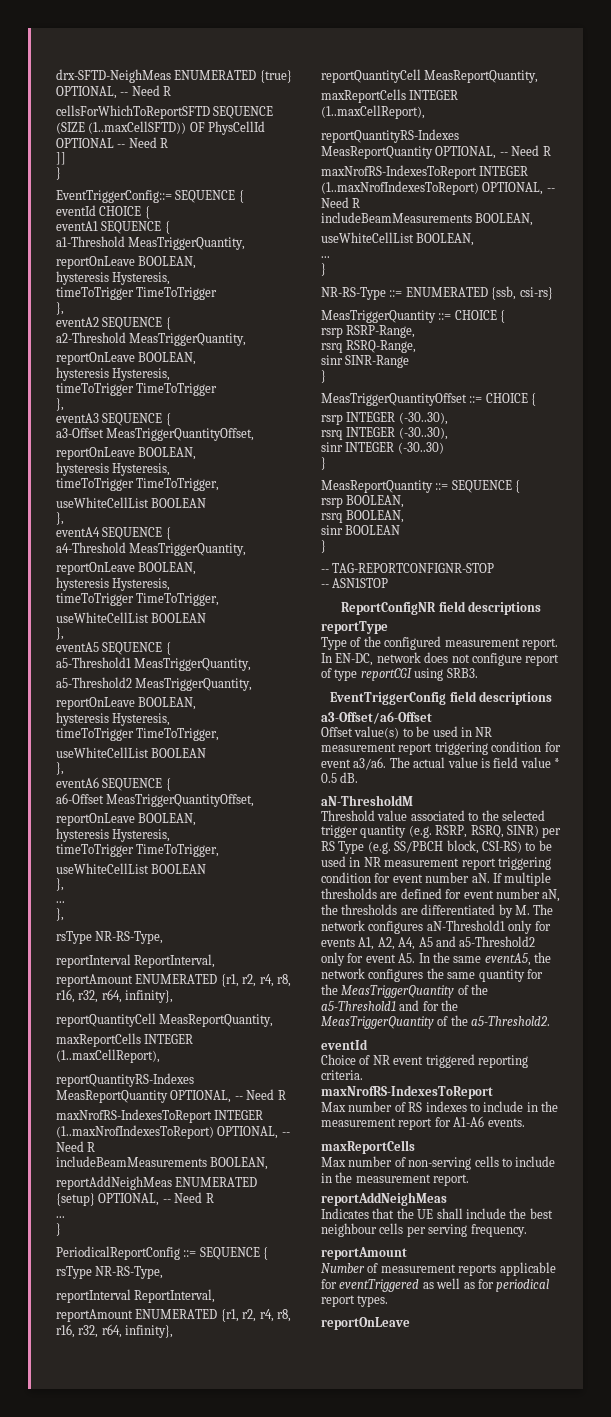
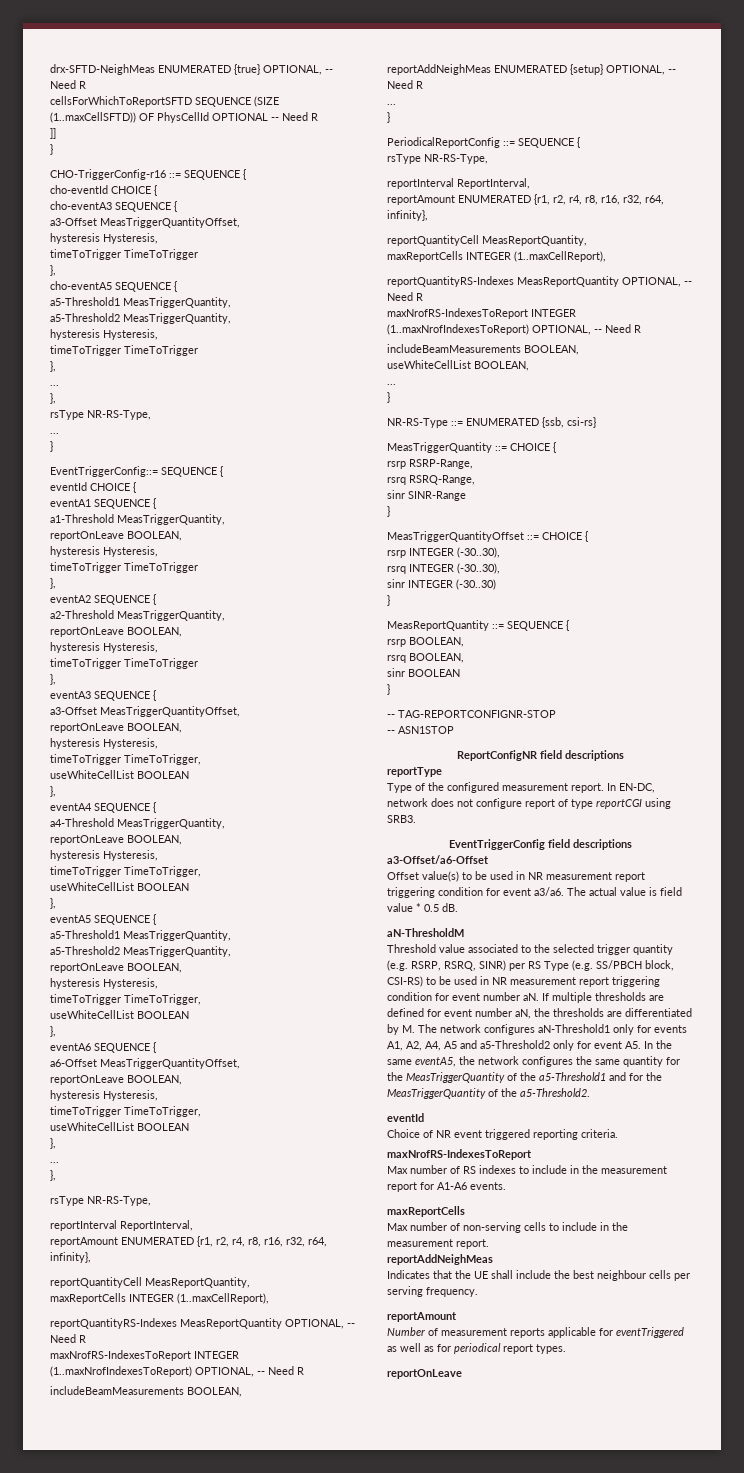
(61, 173) none -> [50,169,246,180] [50,185,157,196] [50,201,177,212] [50,217,240,228] [50,233,158,244] [50,249,198,260] [50,265,56,276] [50,281,177,292] [50,297,231,308] [50,313,231,324] [50,329,158,340] [50,345,198,356] [50,361,56,372] [50,385,59,386] [50,393,56,404] [50,410,151,420] [50,433,59,434] [50,441,53,452] // CHO-TriggerConfig-r16 ::= SEQUENCE { // cho-eventId CHOICE { // cho-eventA3 SEQUENCE { // a3-Offset MeasTriggerQuantityOffset, // hysteresis Hysteresis, // timeToTrigger TimeToTrigger // }, // cho-eventA5 SEQUENCE { // a5-Threshold1 MeasTriggerQuantity, // a5-Threshold2 MeasTriggerQuantity, // hysteresis Hysteresis, // timeToTrigger TimeToTrigger // }, // ... // }, // rsType NR-RS-Type, // ... // }

